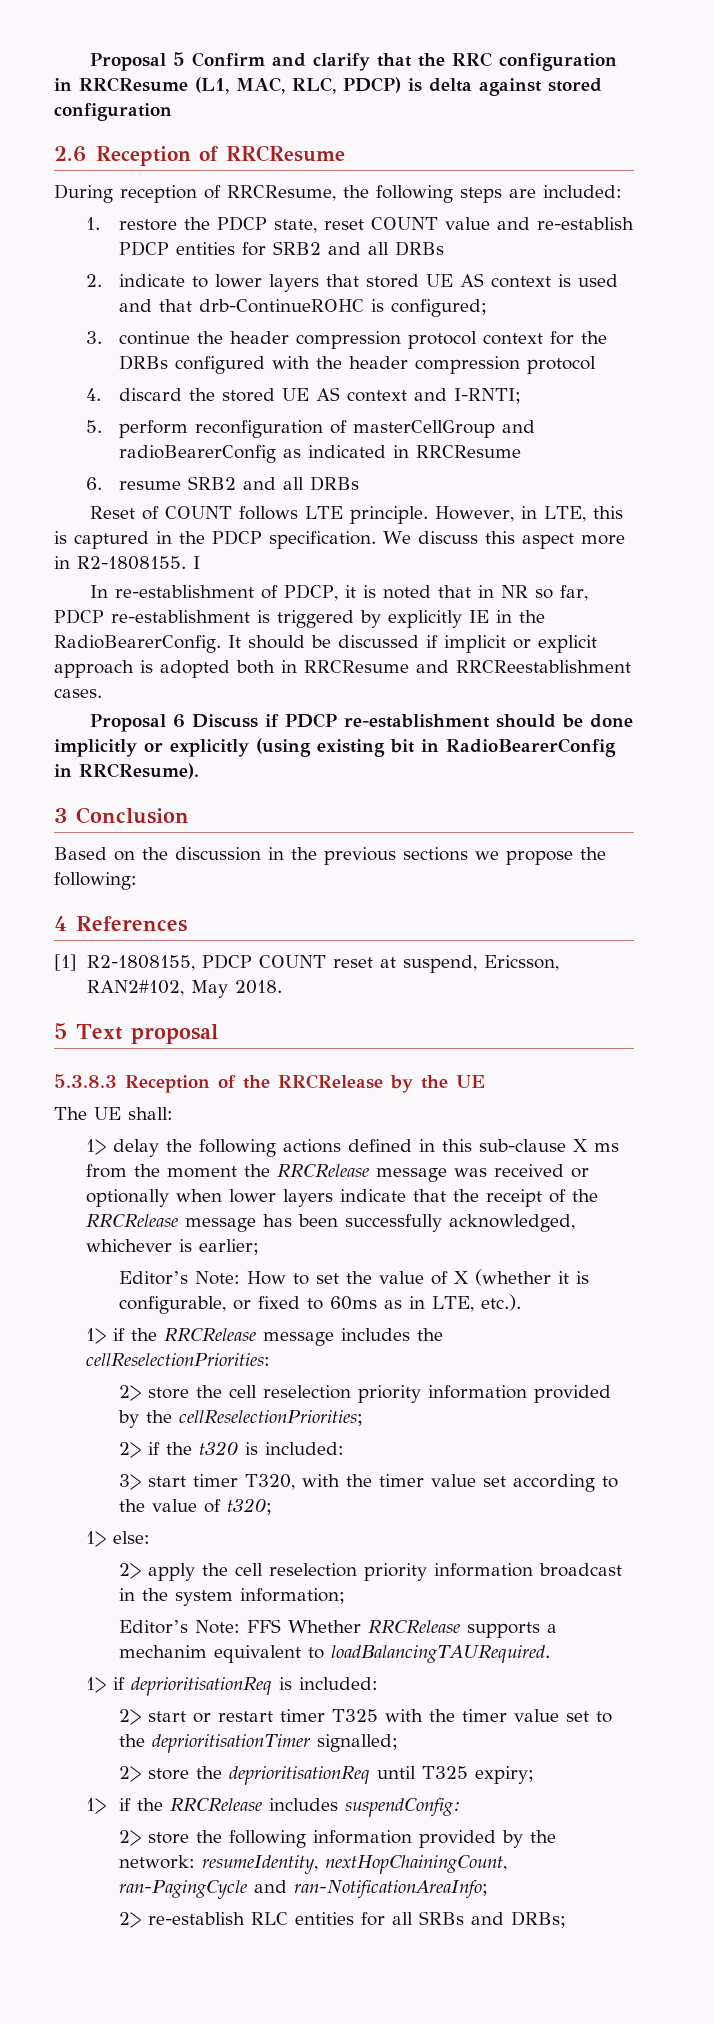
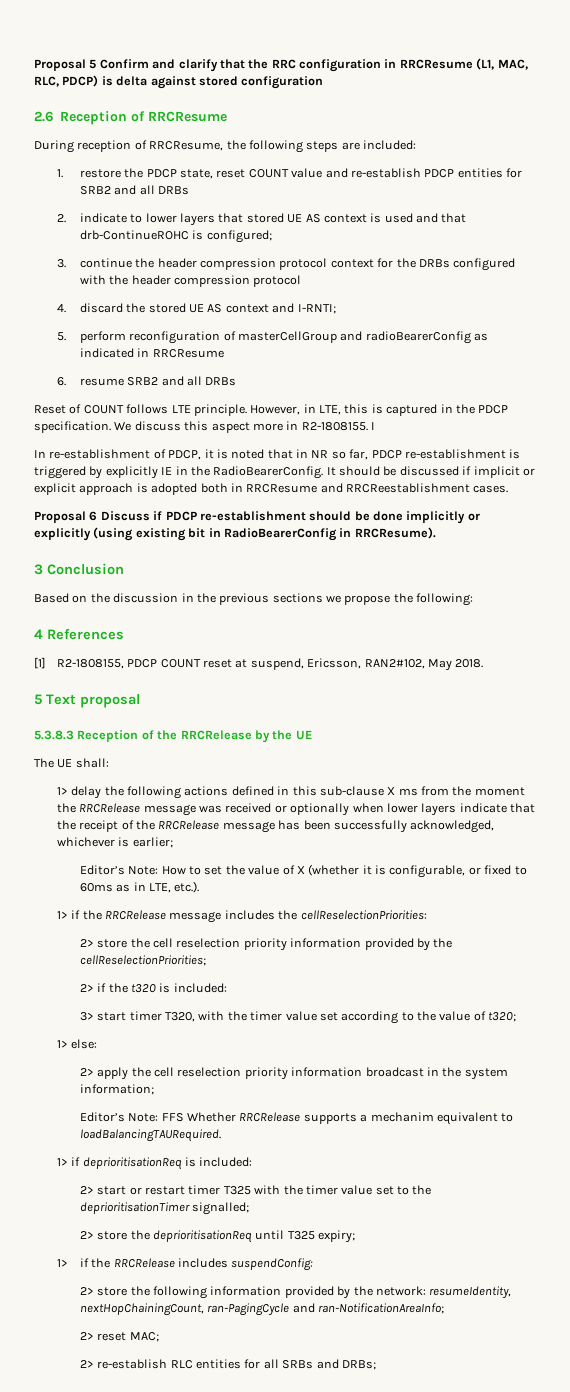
(488, 1889) none -> [79,1332,159,1342] // 2> reset MAC;

